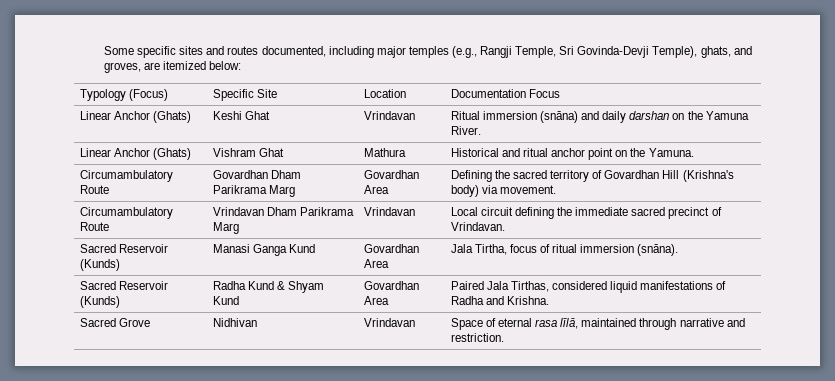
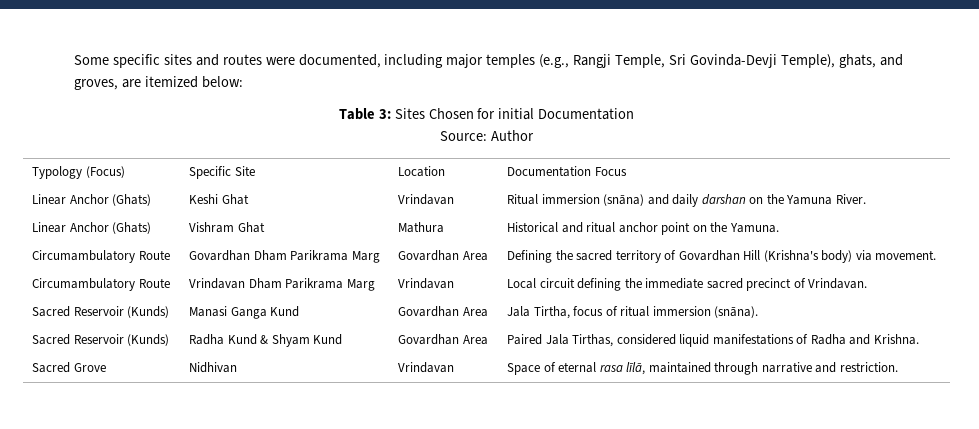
(259, 50) none -> [265,57,295,65] were
(242, 65) none -> [338,108,635,120] [440,130,534,141] // Table 3: Sites Chosen for initial Documentation // Source: Author

